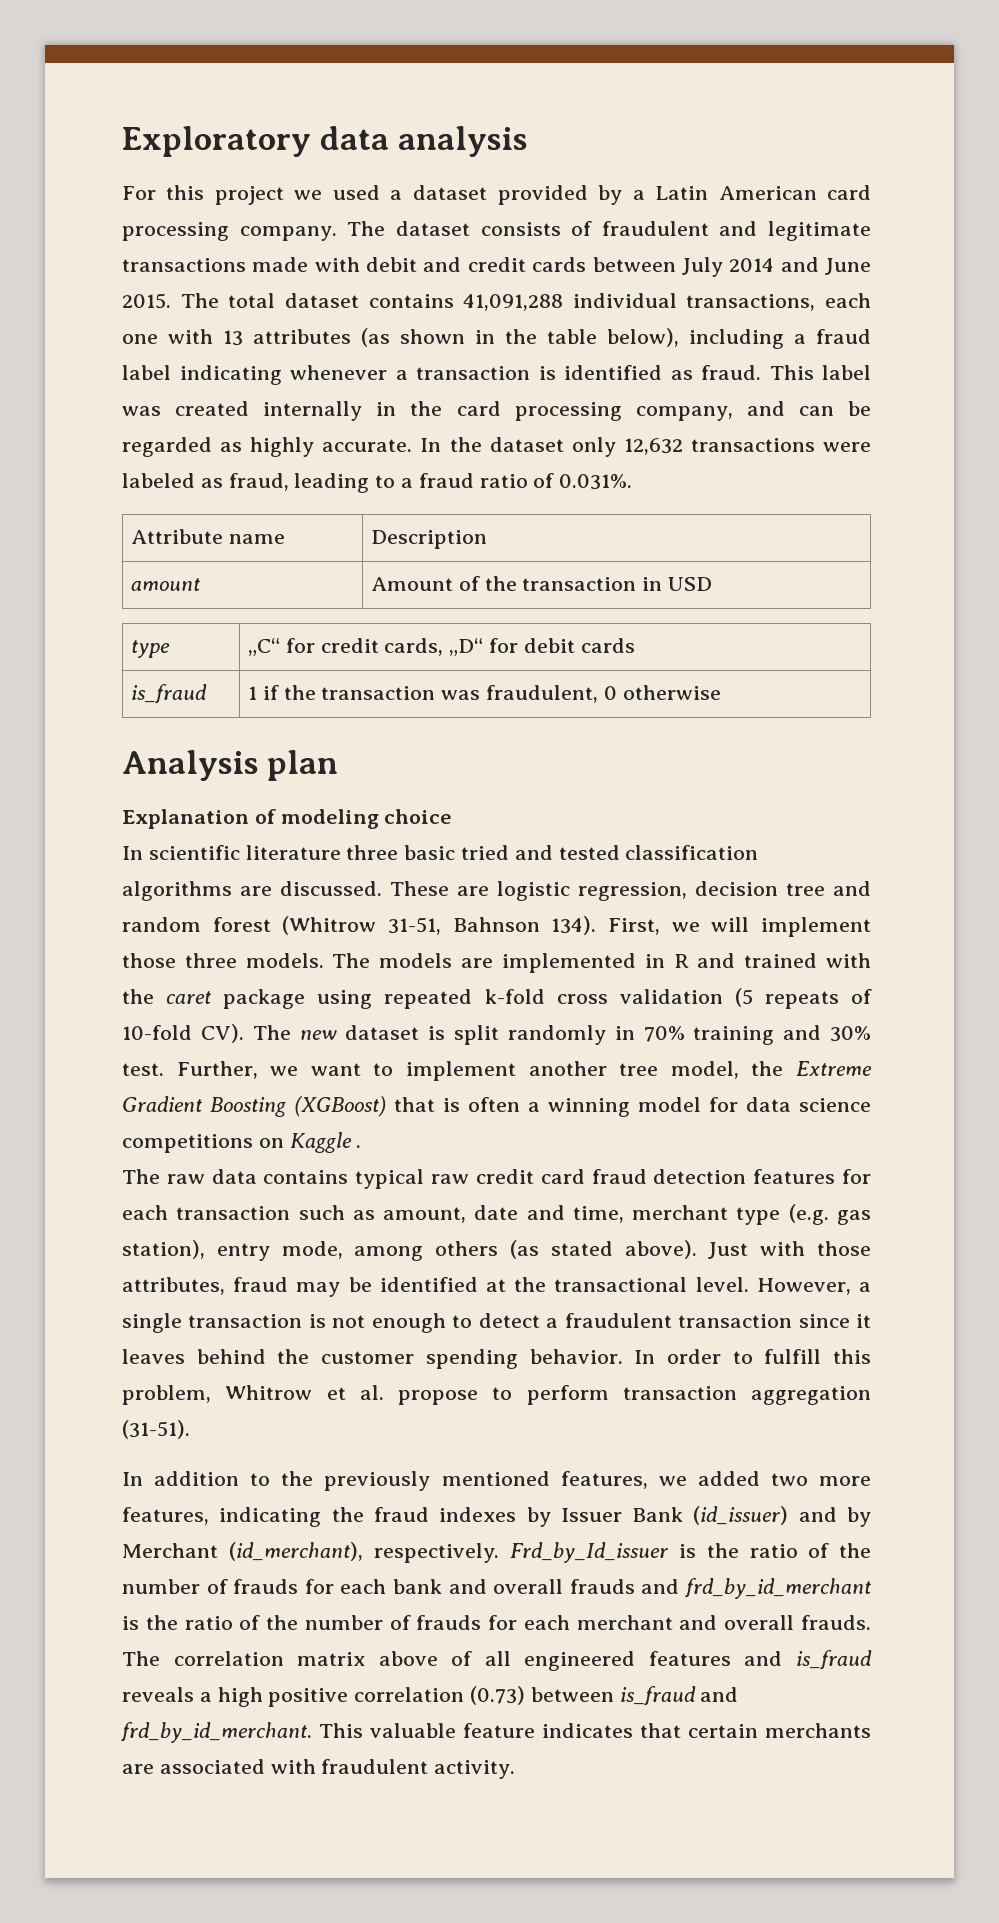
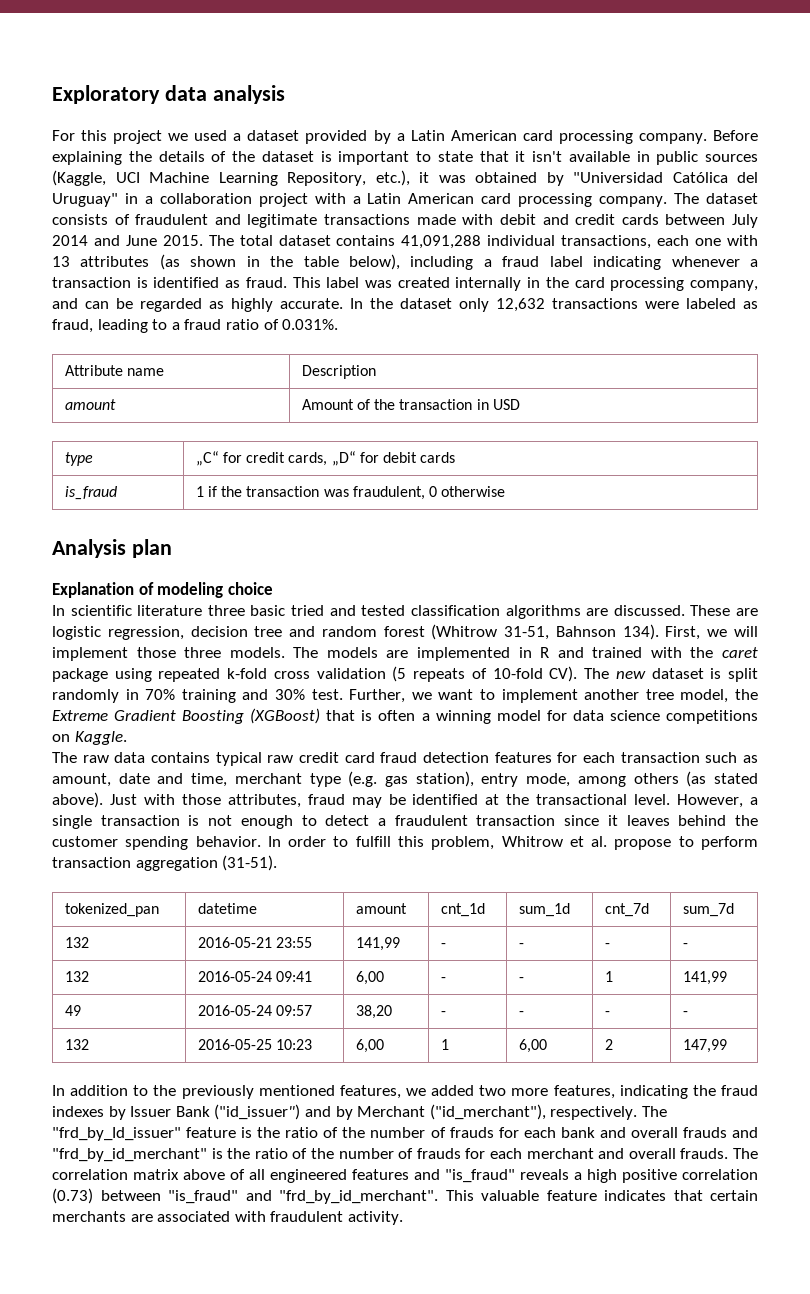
(337, 233) none -> [713,130,758,141] [52,151,758,165] [52,170,758,186] [52,193,668,207] Before explaining the details of the dataset is important to state that it isn't available in public sources (Kaggle, UCI Machine Learning Repository, etc.), it was obtained by "Universidad Católica del Uruguay" in a collaboration project with a Latin American card processing company.
[289,1132,362,1153] Kaggle . -> [74,731,127,745] Kaggle.
(190, 1429) none -> [64,903,159,917] [197,903,257,914] [355,903,407,914] [440,903,485,917] [518,903,570,917] [604,903,649,917] [682,903,734,917] [64,937,89,948] [197,937,313,948] [355,937,400,951] [440,943,446,948] [518,943,524,948] [604,943,610,948] [682,943,688,948] [64,971,89,982] [197,971,313,982] [355,971,384,985] [440,977,446,982] [518,977,524,982] [604,971,613,982] [682,971,727,985] [64,1005,81,1016] [197,1005,313,1016] [355,1005,392,1019] [440,1011,446,1016] [518,1011,524,1016] [604,1011,610,1016] [682,1011,688,1016] [64,1039,89,1050] [197,1039,313,1050] [355,1039,384,1053] [440,1039,449,1050] [518,1039,547,1053] [604,1039,613,1050] [682,1039,727,1053] // tokenized_pan | datetime | amount | cnt_1d | sum_1d | cnt_7d | sum_7d // 132 | 2016-05-21 23:55 | 141,99 | - | - | - | - // 132 | 2016-05-24 09:41 | 6,00 | - | - | 1 | 141,99 // 49 | 2016-05-24 09:57 | 38,20 | - | - | - | - // 132 | 2016-05-25 10:23 | 6,00 | 1 | 6,00 | 2 | 147,99
[693,1506,789,1525] (id_issuer) -> [214,1104,301,1120] ("id_issuer")
[228,1542,669,1563] (id_merchant), respectively. Frd_by_Id_issuer -> [429,1104,667,1120] [52,1127,237,1141] ("id_merchant"), respectively. The "frd_by_Id_issuer" feature
[684,1578,872,1599] frd_by_id_merchant -> [52,1148,207,1162] "frd_by_id_merchant"
[795,1650,872,1670] is_fraud -> [445,1169,515,1183] "is_fraud"
[619,1686,739,1706] [121,1722,312,1743] is_fraud and frd_by_id_merchant. -> [168,1190,438,1204] "is_fraud" and "frd_by_id_merchant".

